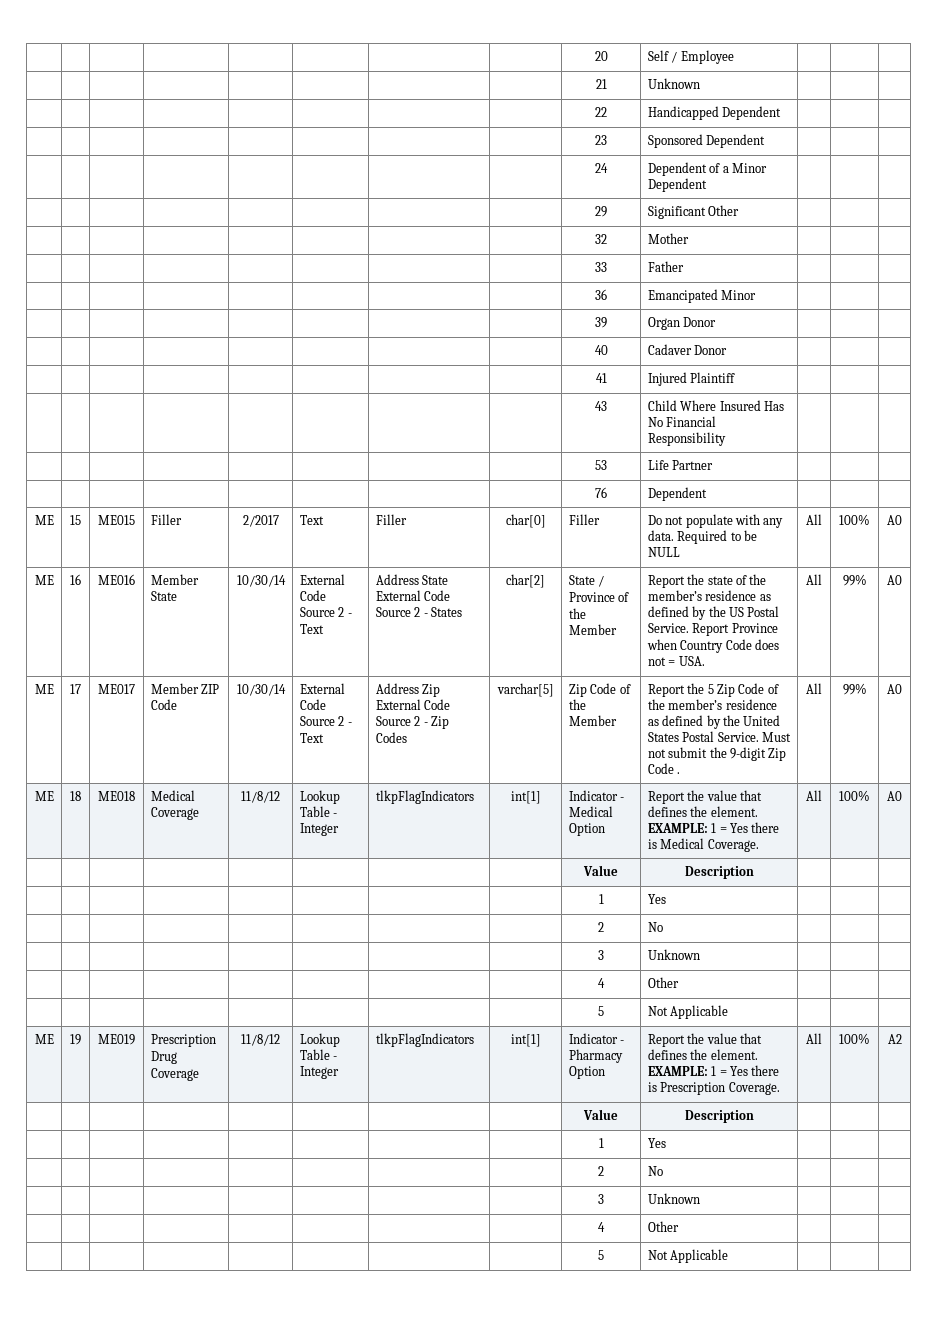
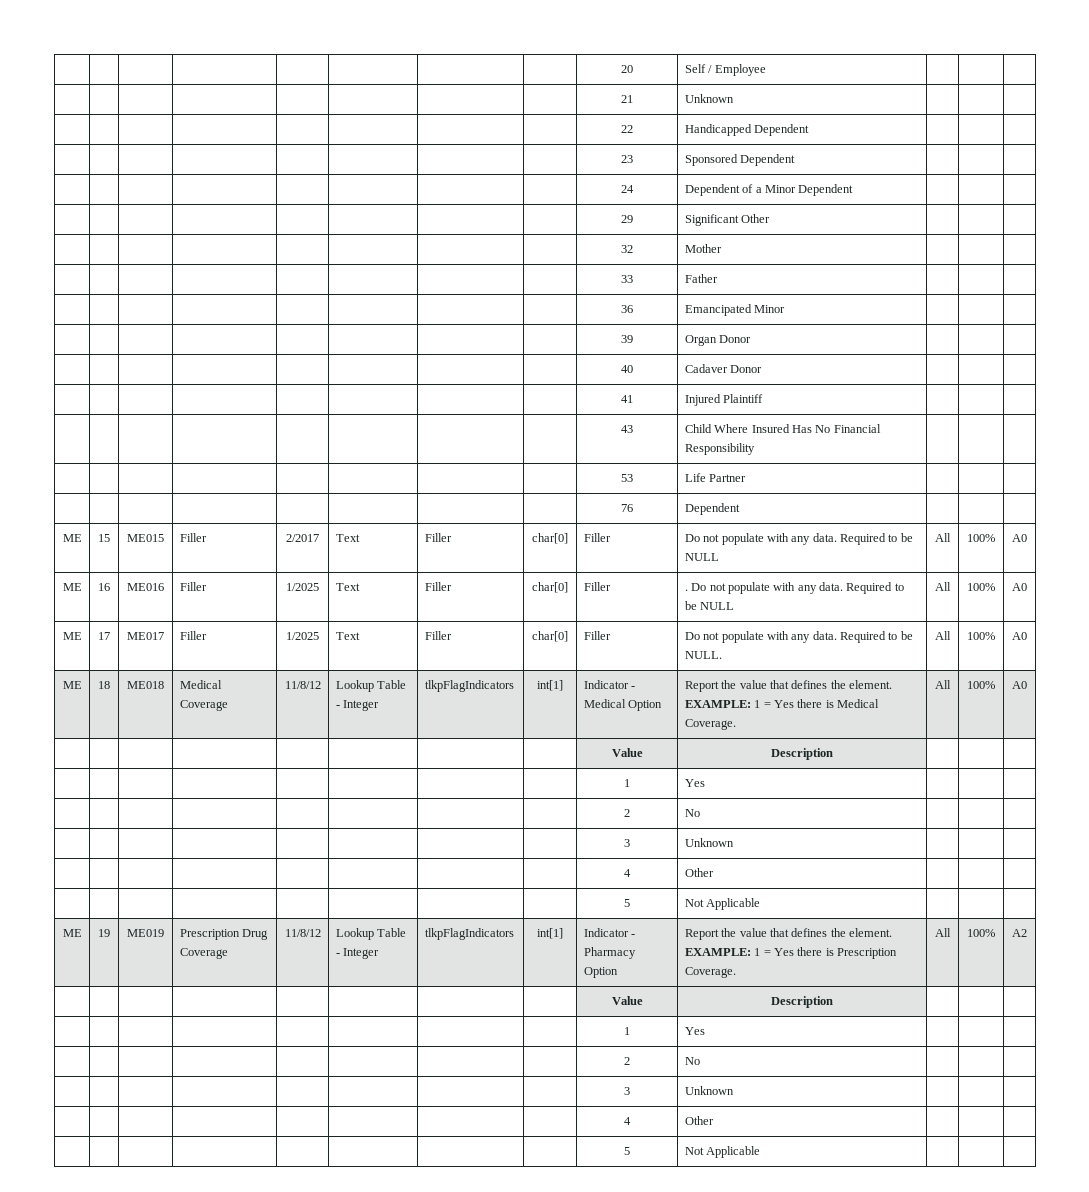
[150,574,199,585] [150,591,177,601] [236,575,286,587] [299,574,345,585] [299,590,326,601] [299,607,352,617] [299,624,324,634] [375,574,449,585] [375,590,451,601] [375,607,463,617] [506,574,545,588] [568,575,605,587] [568,592,630,602] [568,608,586,619] [568,624,617,635] [647,574,767,588] [647,590,771,601] [647,606,780,620] [647,623,778,636] [646,639,780,653] [647,656,705,666] [806,574,822,585] [842,574,867,586] Member State | 10/30/14 | External Code Source 2 - Text | Address State External Code Source 2 - States | char[2] | State / Province of the Member | Report the state of the member’s residence as defined by the US Postal Service. Report Province when Country Code does not = USA. | All | 99% -> [179,582,207,591] [286,583,319,591] [335,583,360,591] [424,582,452,591] [532,582,568,593] [583,582,611,591] [684,582,904,594] [684,601,735,610] [935,582,951,591] [967,583,995,591] Filler | 1/2025 | Text | Filler | char[0] | Filler | . Do not populate with any data. Required to be NULL | All | 100%
[150,683,220,694] [150,699,177,710] [236,684,286,696] [299,683,345,694] [299,699,326,710] [299,716,352,726] [299,733,324,743] [375,683,441,697] [375,699,451,710] [375,716,450,729] [375,732,407,743] [496,683,554,697] [568,683,631,697] [568,699,586,710] [568,715,617,726] [647,683,779,697] [647,699,777,710] [647,715,781,729] [647,731,792,742] [647,747,787,761] [647,763,681,774] [806,683,822,694] [842,683,867,695] Member ZIP Code | 10/30/14 | External Code Source 2 - Text | Address Zip External Code Source 2 - Zip Codes | varchar[5] | Zip Code of the Member | Report the 5 Zip Code of the member’s residence as defined by the United States Postal Service. Must not submit the 9-digit Zip Code . | All | 99% -> [179,631,207,640] [286,632,319,640] [335,632,360,640] [424,631,452,640] [532,631,568,642] [583,631,611,640] [684,631,913,643] [684,651,722,659] [935,631,951,640] [967,632,995,640] Filler | 1/2025 | Text | Filler | char[0] | Filler | Do not populate with any data. Required to be NULL. | All | 100%

